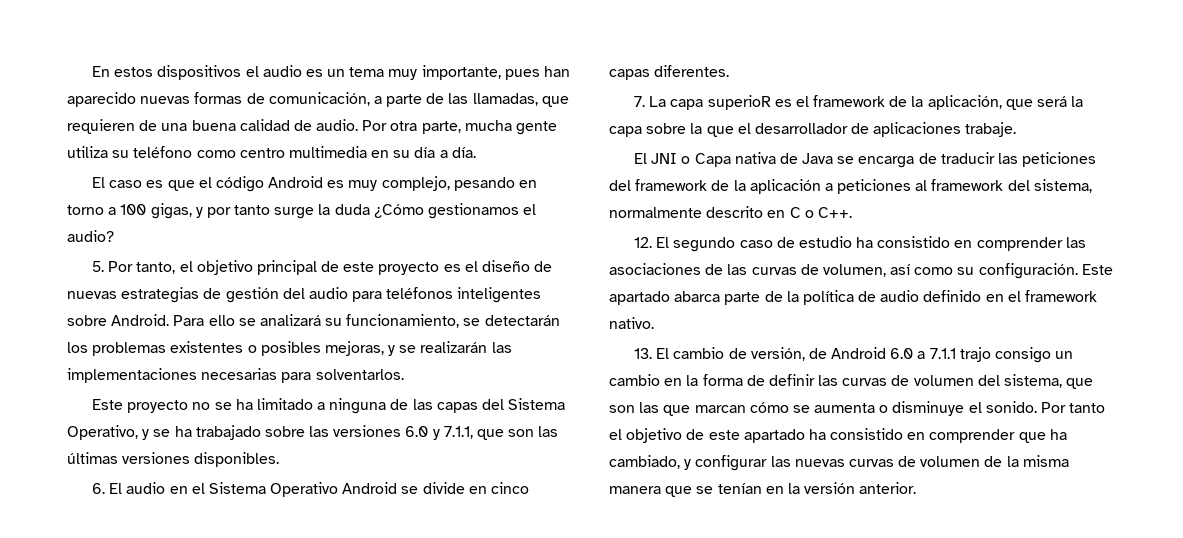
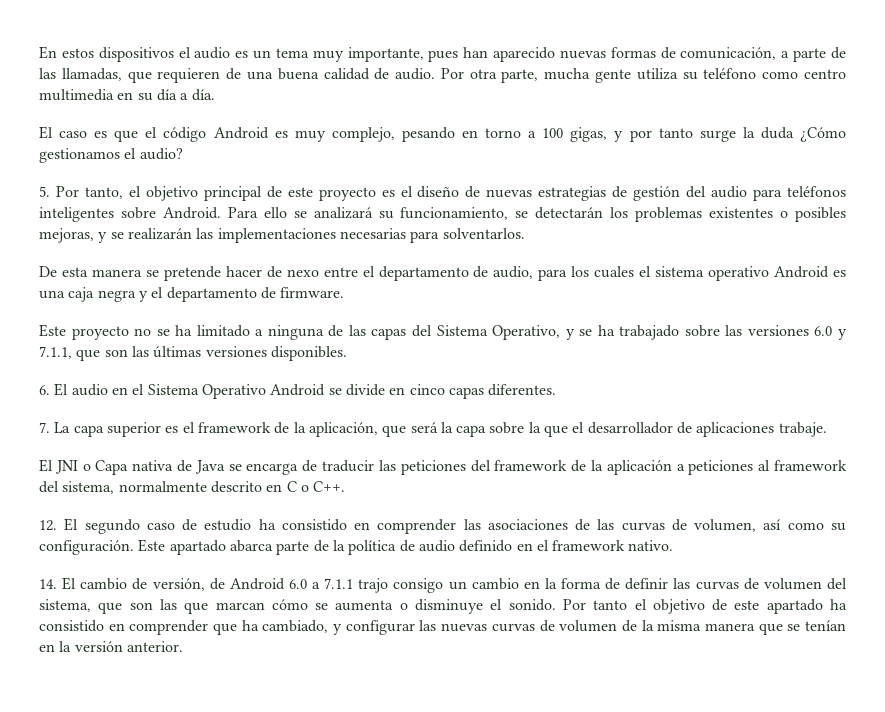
(404, 374) none -> [39,266,847,281] [39,287,345,302] // De esta manera se pretende hacer de nexo entre el departamento de audio, para los cuales el sistema operativo Android es una caja negra y el departamento de firmware.
[707,95,771,110] superioR -> [106,422,161,437] superior
[634,348,653,359] 13. -> [39,579,57,589] 14.

